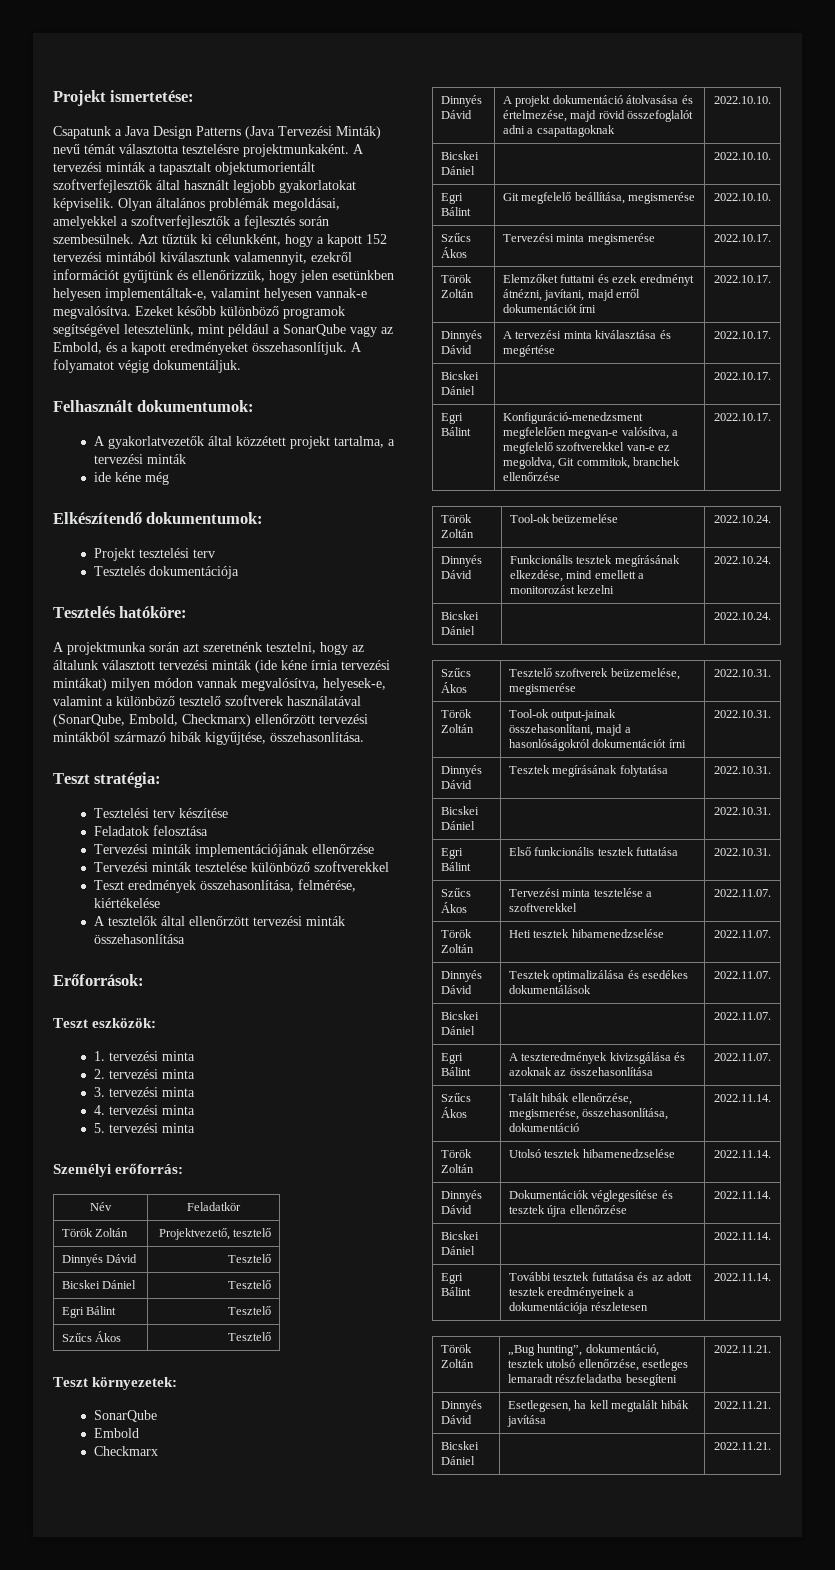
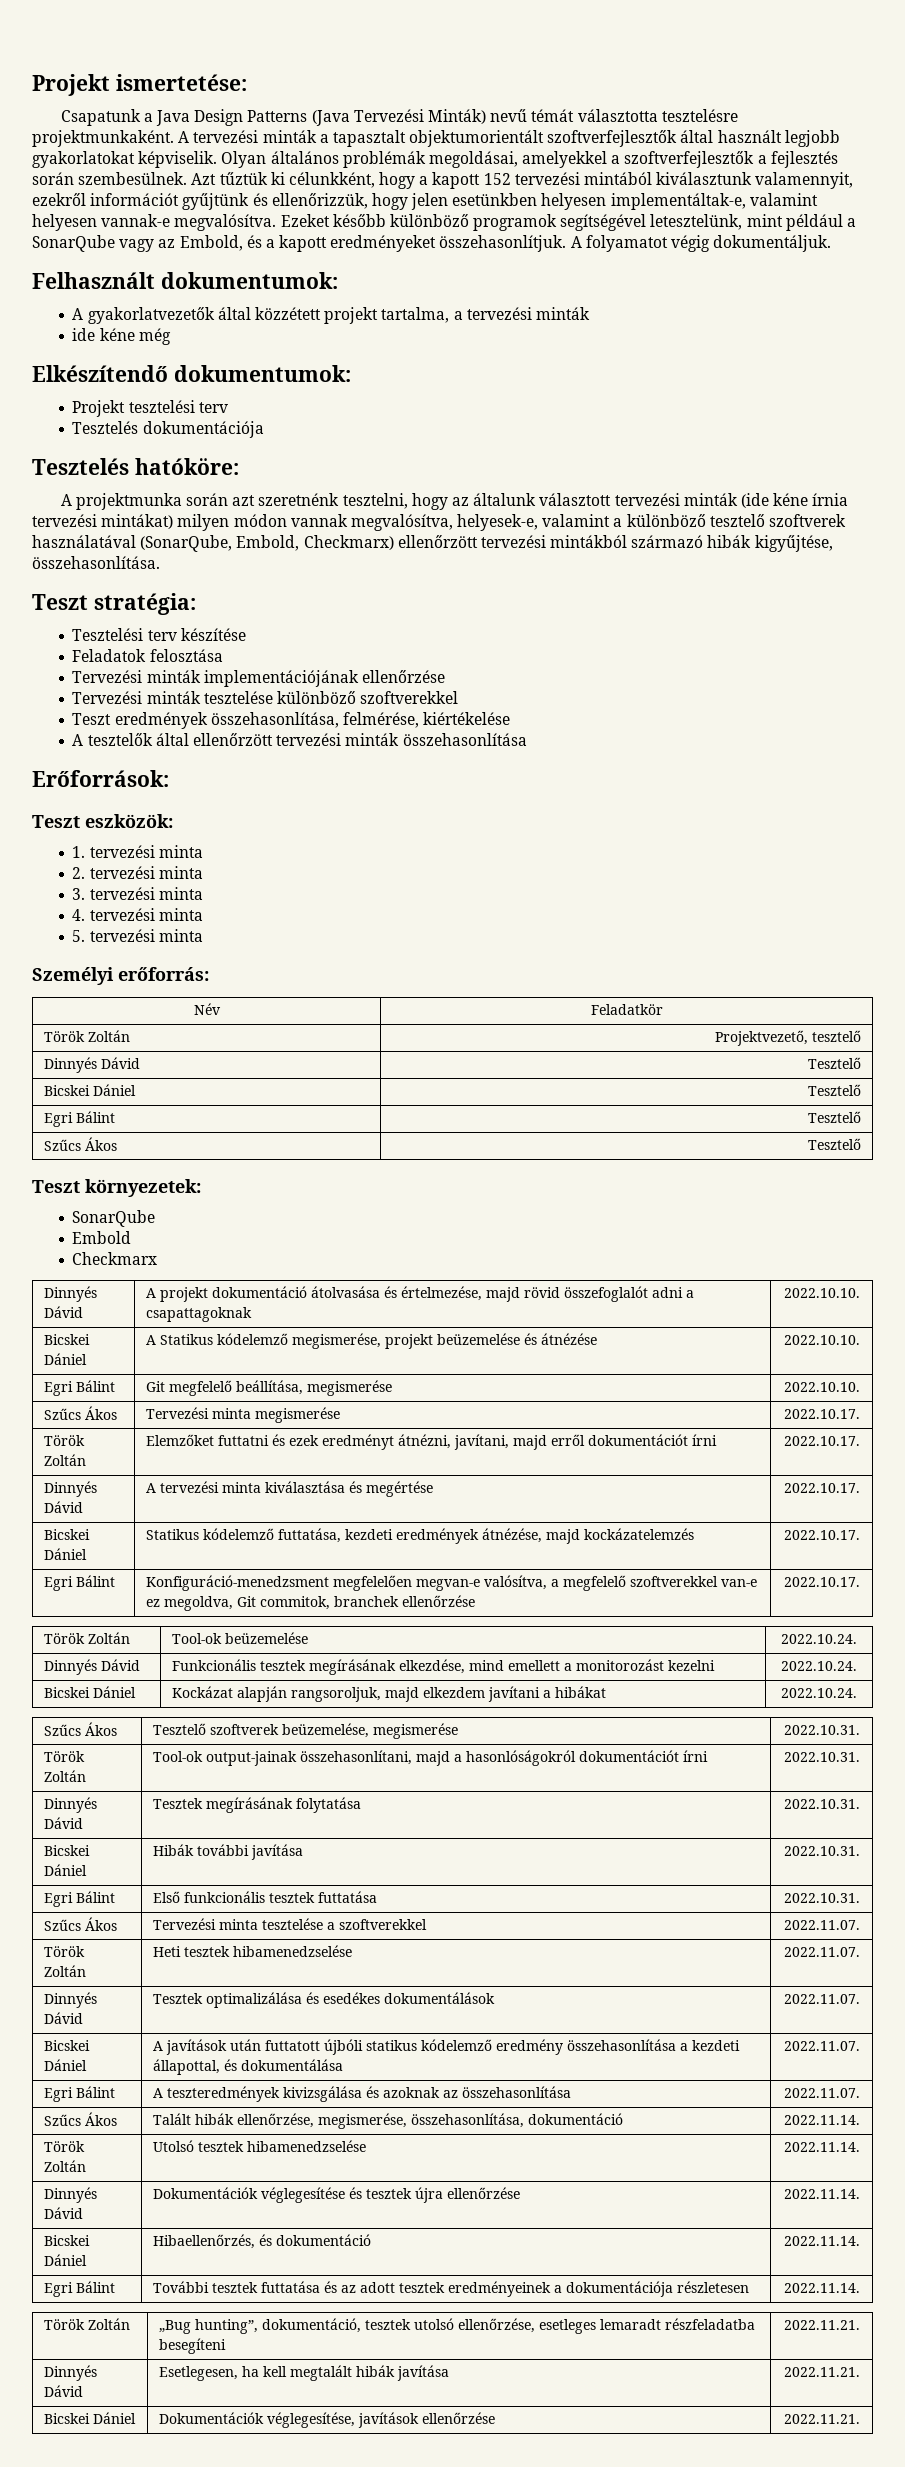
(475, 170) none -> [146,1333,598,1349] A Statikus kódelemző megismerése, projekt beüzemelése és átnézése
(475, 390) none -> [146,1528,695,1544] Statikus kódelemző futtatása, kezdeti eredmények átnézése, majd kockázatelemzés
(475, 630) none -> [172,1686,607,1702] Kockázat alapján rangsoroljuk, majd elkezdem javítani a hibákat
(475, 825) none -> [153,1844,304,1860] Hibák további javítása
(475, 1030) none -> [153,2039,741,2055] [153,2059,344,2075] A javítások után futtatott újbóli statikus kódelemző eredmény összehasonlítása a kezdeti állapottal, és dokumentálása
(475, 1250) none -> [153,2234,372,2249] Hibaellenőrzés, és dokumentáció
(475, 1460) none -> [159,2412,496,2428] Dokumentációk véglegesítése, javítások ellenőrzése

